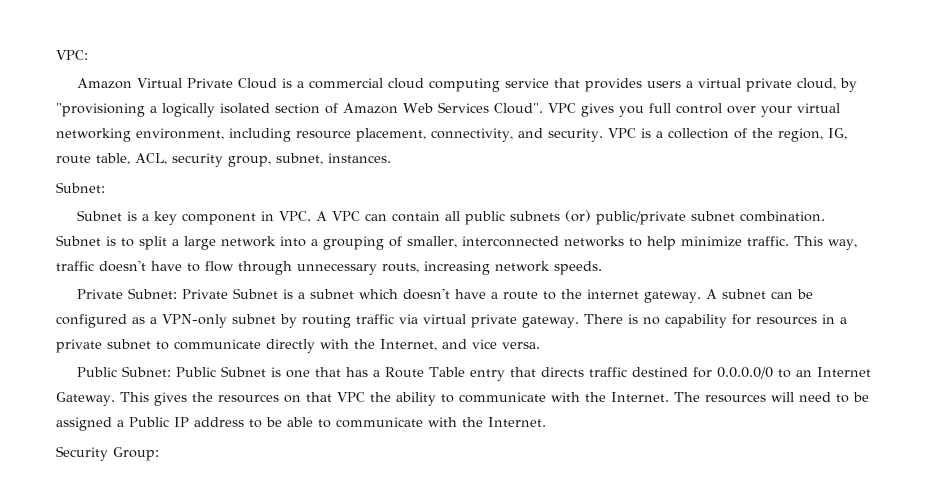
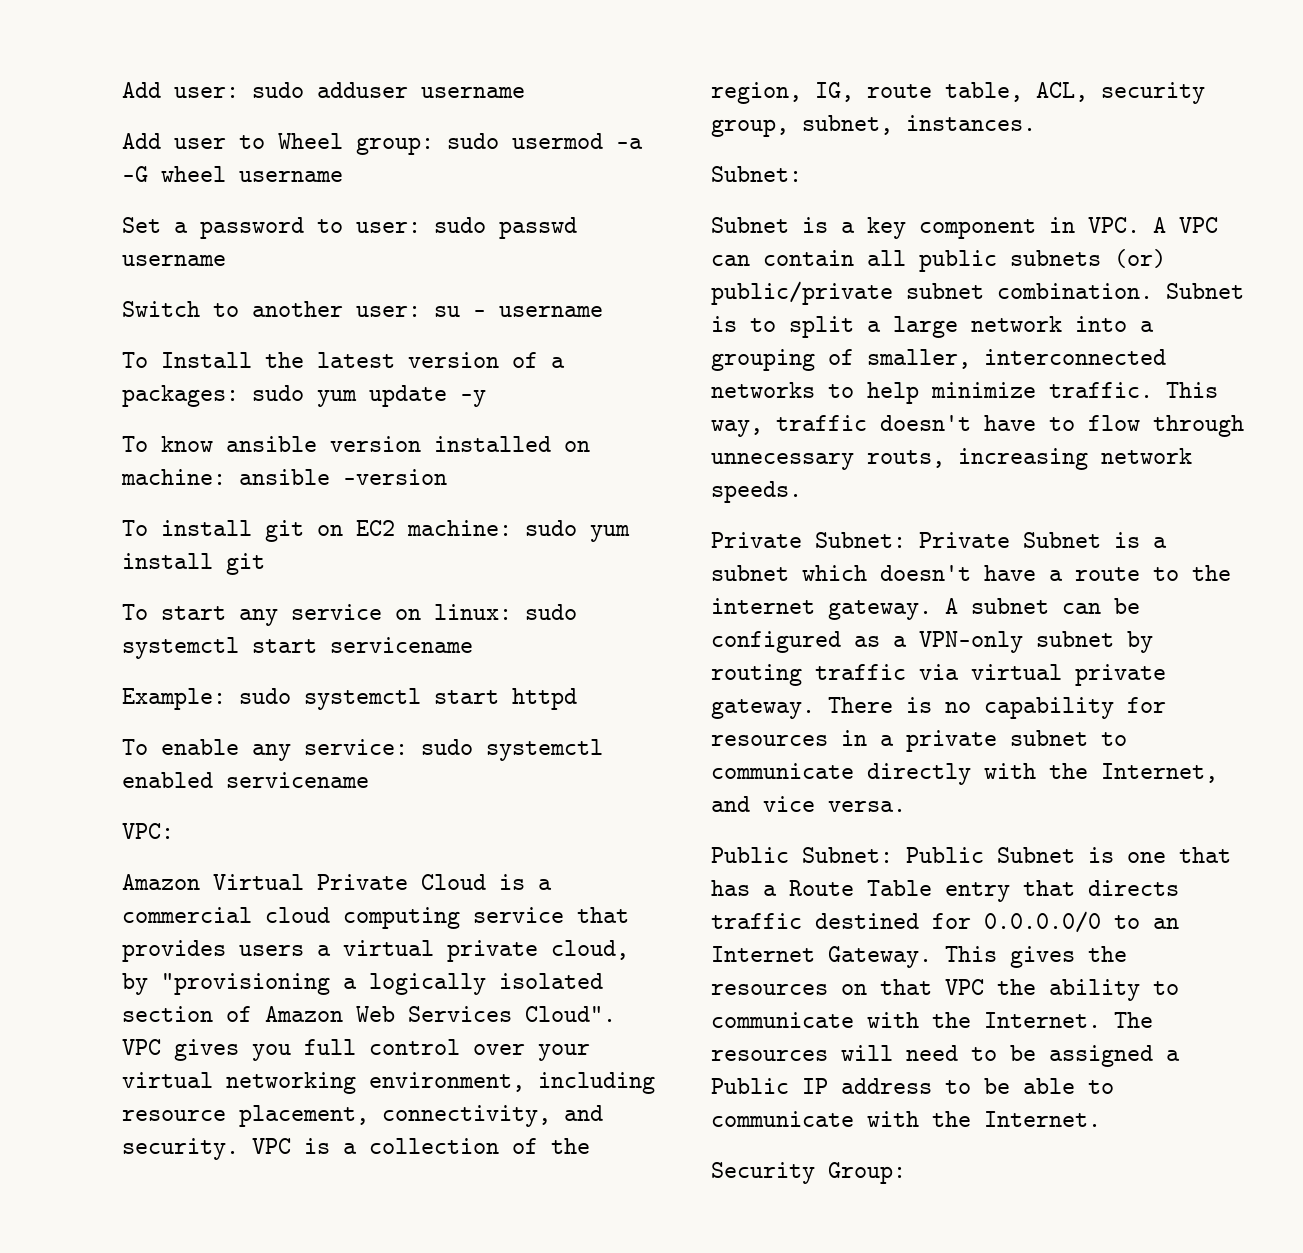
(56, 55) none -> [122,82,525,98] [122,133,643,155] [122,166,343,182] [122,217,577,239] [122,255,226,266] [122,301,603,317] [122,352,565,368] [122,385,486,407] [122,436,590,452] [121,469,447,485] [122,520,630,542] [122,553,265,575] [122,604,577,626] [122,637,473,659] [122,688,577,710] [122,739,603,761] [122,772,369,788] Add user: sudo adduser username // Add user to Wheel group: sudo usermod -a -G wheel username // Set a password to user: sudo passwd username // Switch to another user: su – username // To Install the latest version of a packages: sudo yum update -y // To know ansible version installed on machine: ansible –version // To install git on EC2 machine: sudo yum install git // To start any service on linux: sudo systemctl start servicename // Example: sudo systemctl start httpd // To enable any service: sudo systemctl enabled servicename //

